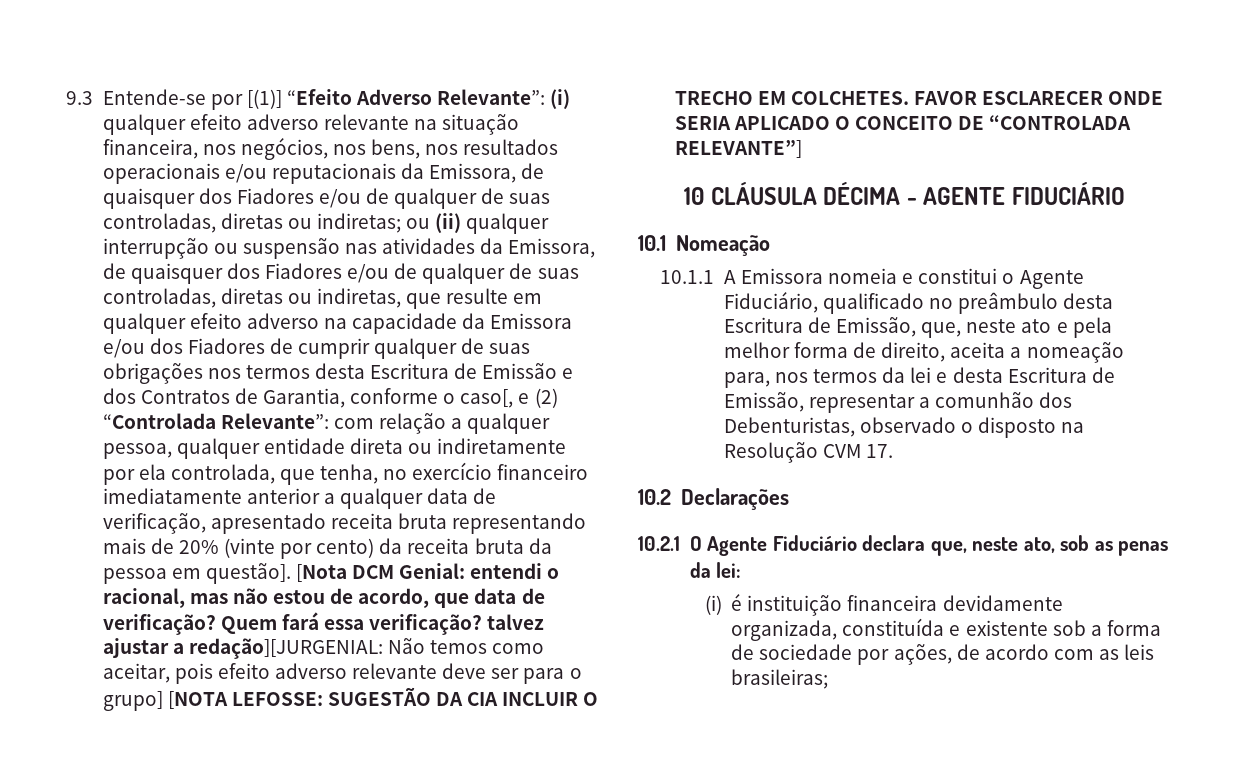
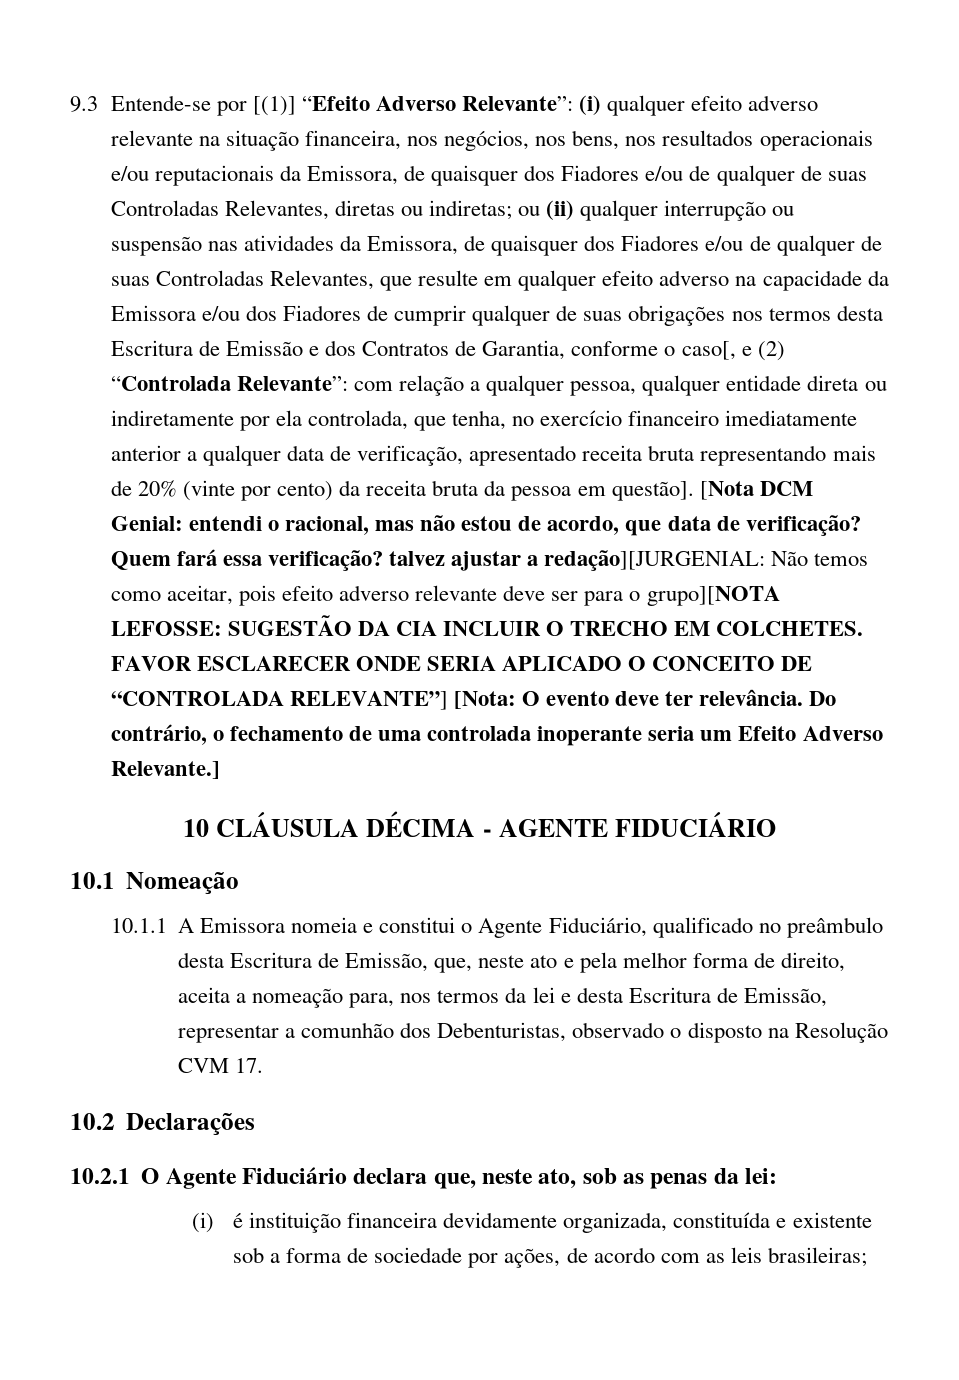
[102,213,216,233] controladas, -> [110,200,329,220] Controladas Relevantes,
[102,288,401,308] controladas, diretas ou indiretas, -> [155,270,374,290] Controladas Relevantes,
[102,691,228,711] grupo] [NOTA -> [646,586,780,606] grupo][NOTA
(802, 149) none -> [453,689,837,709] [110,724,883,746] [110,761,220,779] [Nota: O evento deve ter relevância. Do contrário, o fechamento de uma controlada inoperante seria um Efeito Adverso Relevante.]

